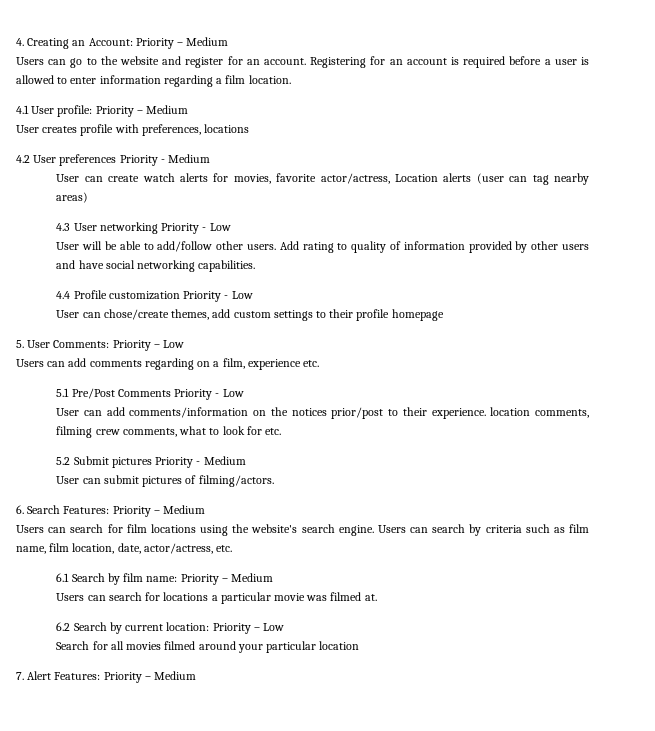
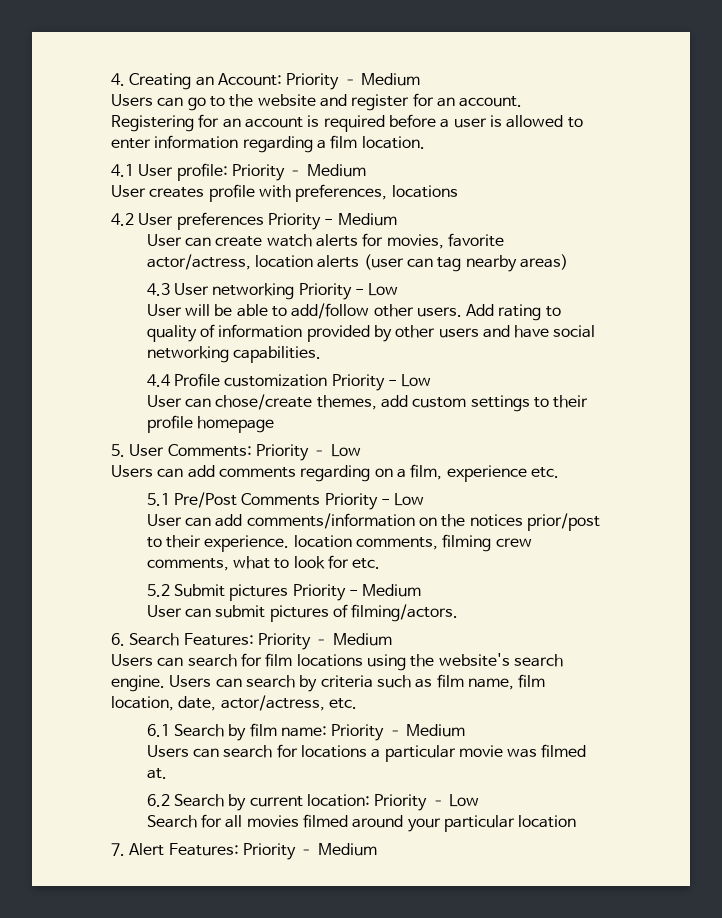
[394,174,438,182] Location -> [254,255,313,268] location

